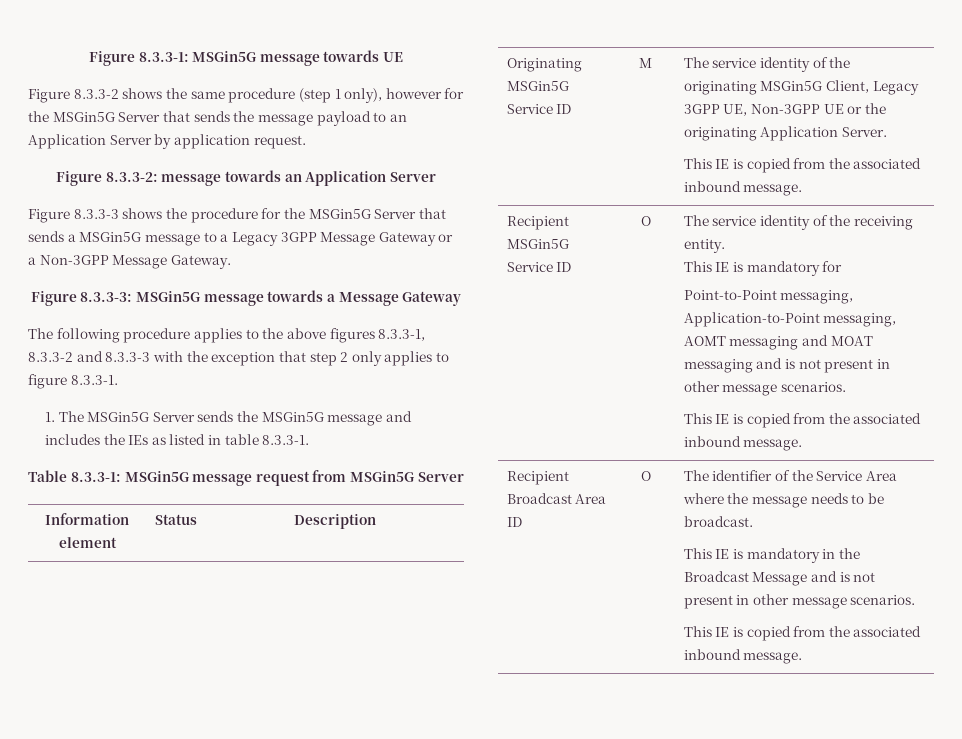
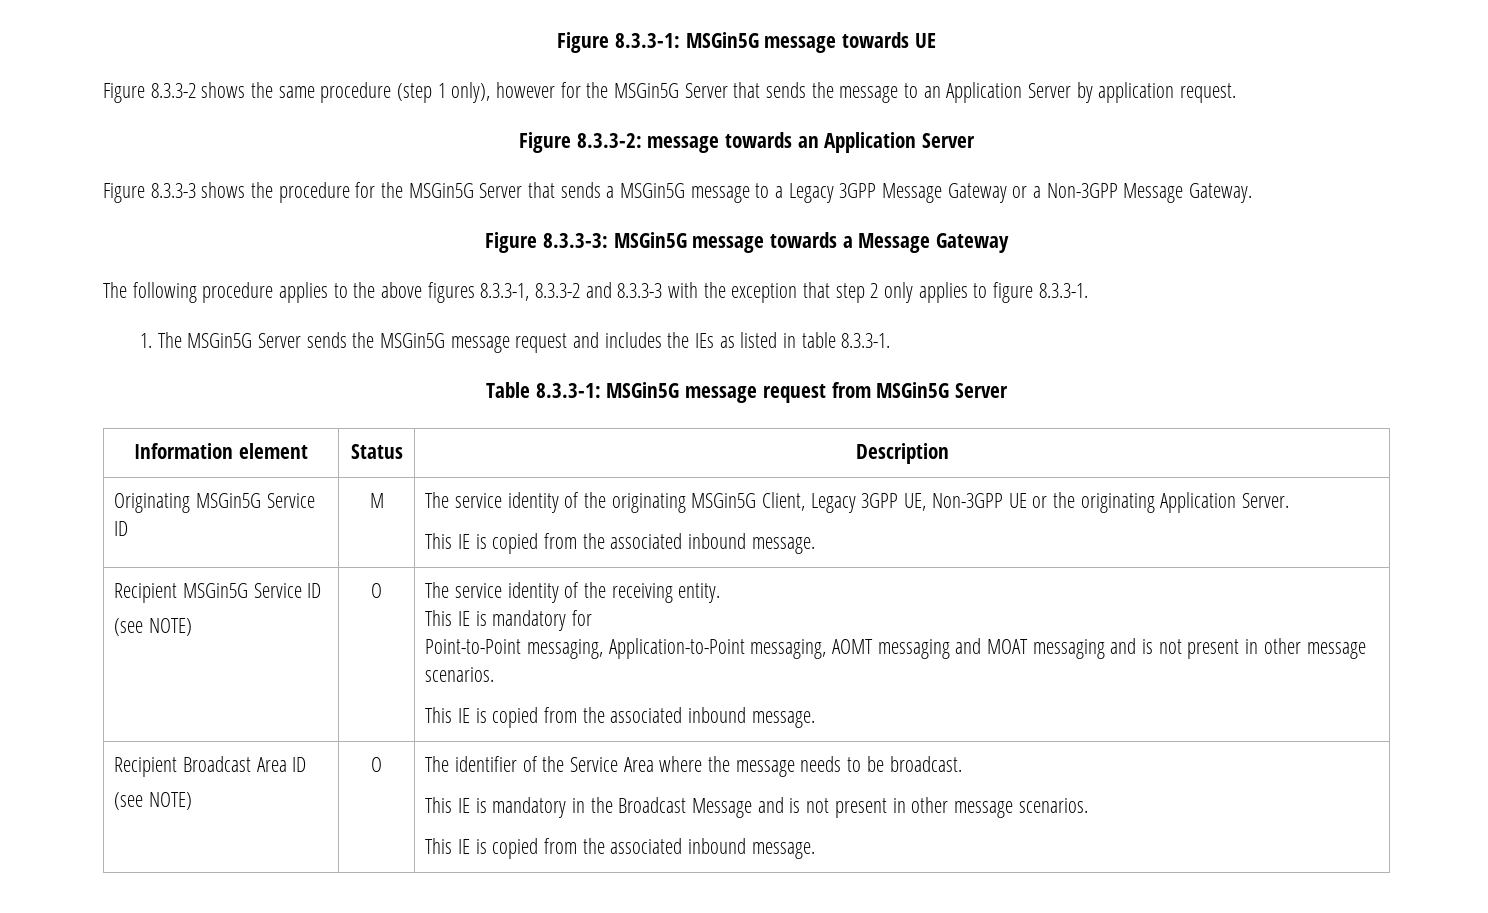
[316,111,371,126] payload -> (899, 94) none
(383, 420) none -> [515,333,568,353] request
(572, 267) none -> [114,618,193,636] // (see NOTE)
(522, 522) none -> [114,792,193,810] // (see NOTE)

